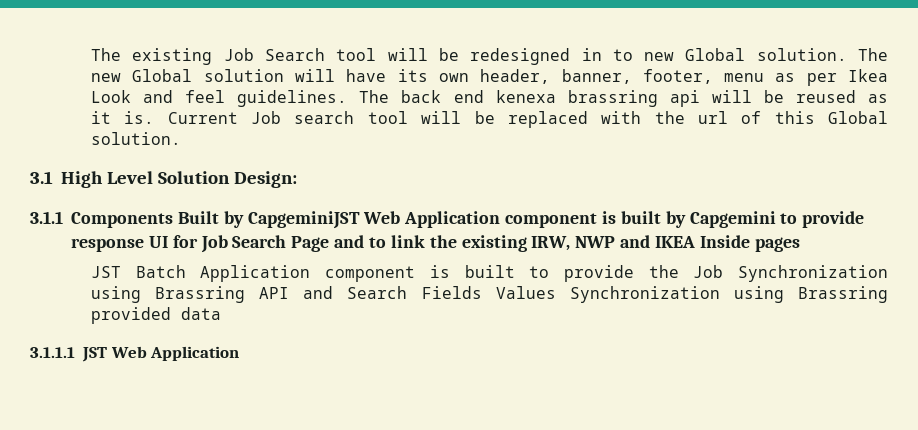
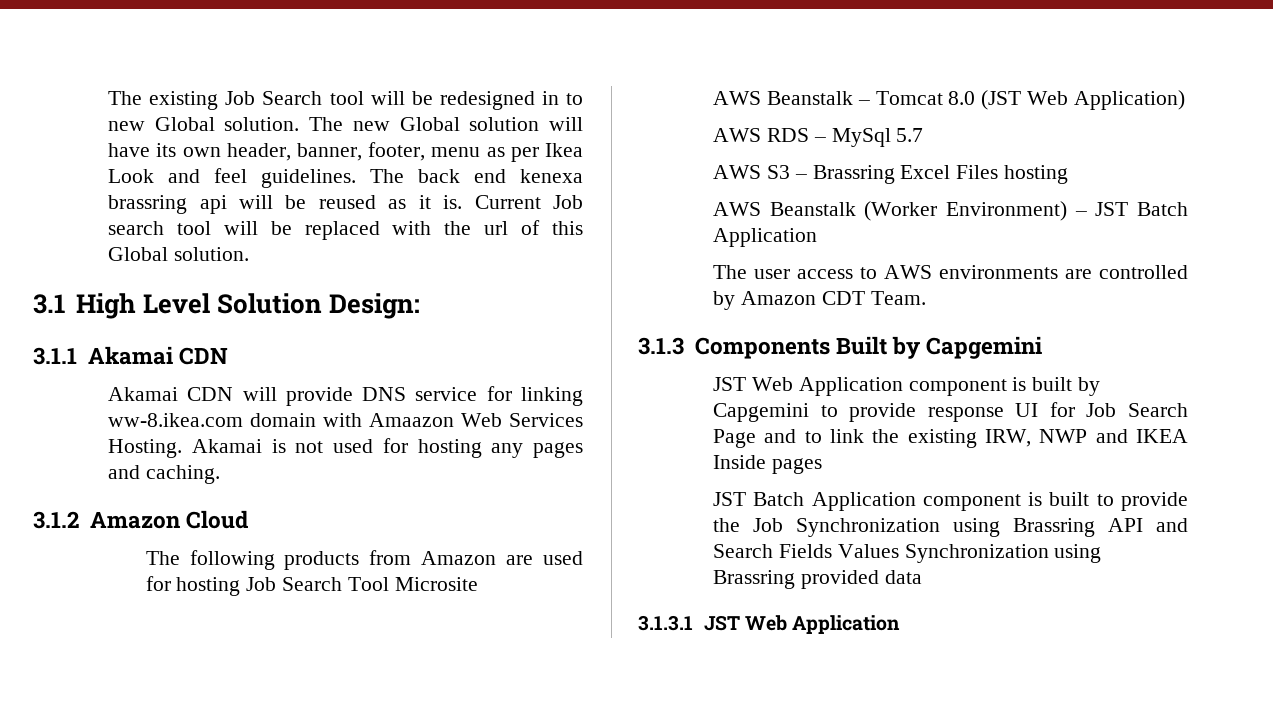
(63, 217) none -> [87,346,228,365] [108,386,584,406] [108,413,583,427] [108,438,583,458] [108,465,220,484] [33,510,248,529] [145,550,583,570] [145,576,478,596] [713,90,1185,110] [713,128,924,147] [713,165,1068,184] [713,201,1188,221] [713,228,818,247] [713,265,1188,279] [713,291,926,310] [638,337,684,355] Akamai CDN // Akamai CDN will provide DNS service for linking ww-8.ikea.com domain with Amaazon Web Services Hosting. Akamai is not used for hosting any pages and caching. // 3.1.2 Amazon Cloud // The following products from Amazon are used for hosting Job Search Tool Microsite // AWS Beanstalk – Tomcat 8.0 (JST Web Application) // AWS RDS – MySql 5.7 // AWS S3 – Brassring Excel Files hosting // AWS Beanstalk (Worker Environment) – JST Batch Application // The user access to AWS environments are controlled by Amazon CDT Team. // 3.1.3
[247,211,360,229] CapgeminiJST -> [925,336,1042,359] [713,377,747,391] Capgemini // JST
[30,347,75,358] 3.1.1.1 -> [638,615,693,631] 3.1.3.1

